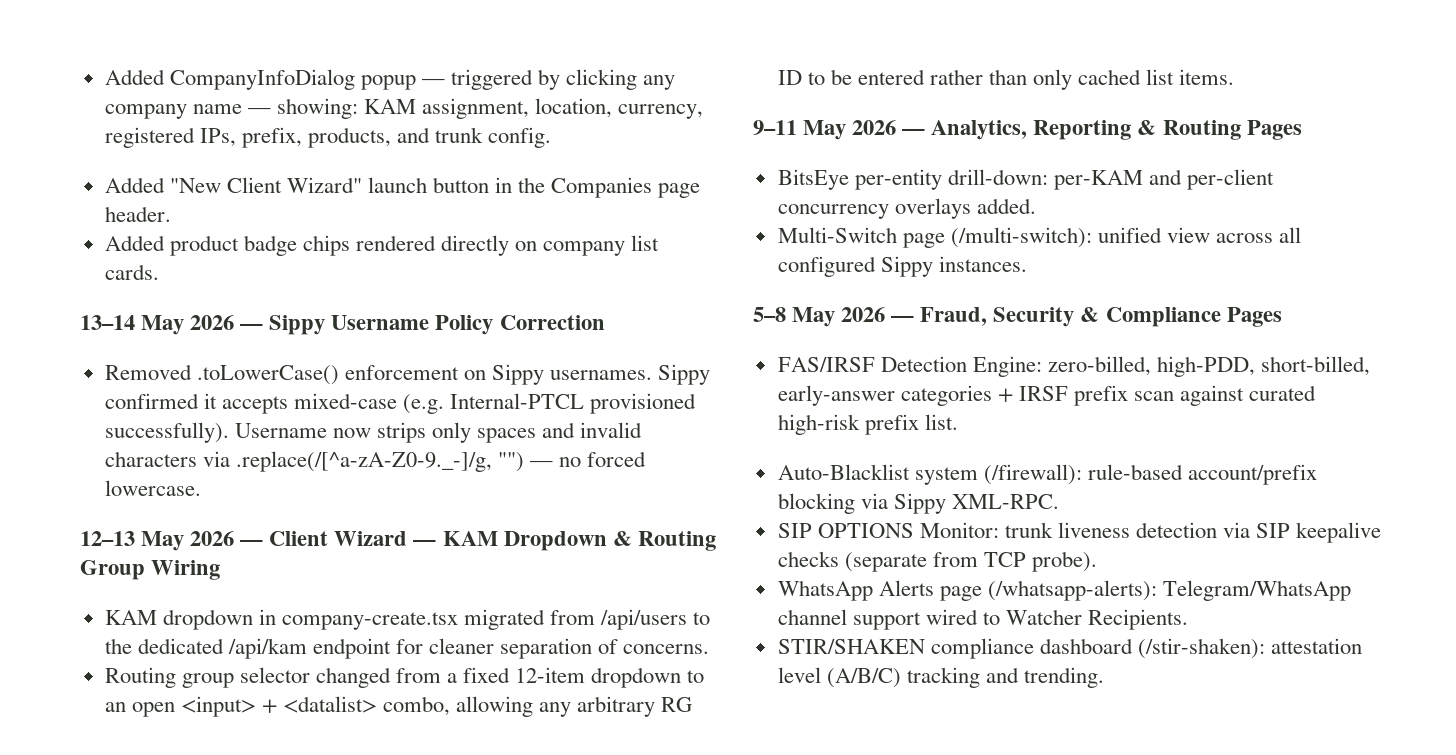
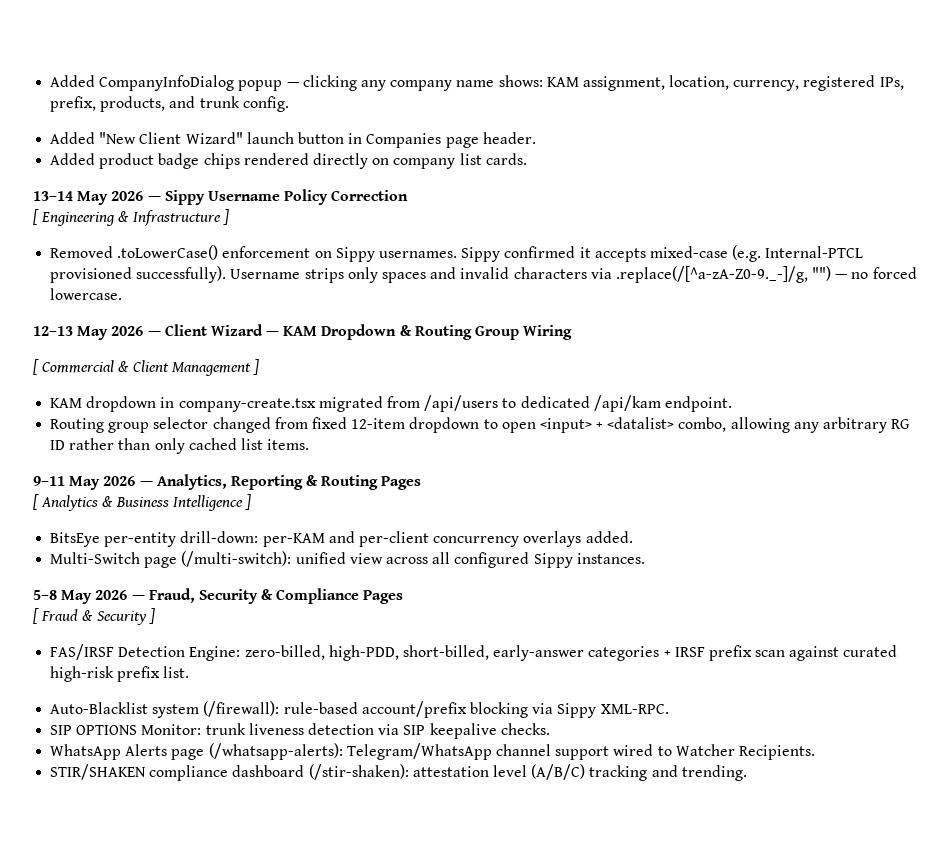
[451,69,561,90] triggered by -> (299, 84) none
[247,98,358,119] — showing: -> [498,75,543,87] shows:
[518,177,546,193] the -> (363, 138) none
(605, 322) none -> [33,209,229,226] // [ Engineering & Infrastructure ]
[332,428,371,438] now -> (301, 274) none
(221, 570) none -> [33,359,259,376] // [ Commercial & Client Management ]
[104,638,132,654] the -> (517, 403) none
[312,638,710,659] endpoint for cleaner separation of concerns. -> [664,396,732,412] endpoint.
[447,673,458,683] a -> (308, 423) none
[104,702,126,712] an -> (498, 424) none
[807,69,925,85] to be entered -> (66, 445) none
(1302, 130) none -> [33,494,251,511] // [ Analytics & Business Intelligence ]
(1282, 317) none -> [33,608,155,625] // [ Fraud & Security ]
[777,551,1098,572] checks (separate from TCP probe). -> [500,723,550,735] checks.

